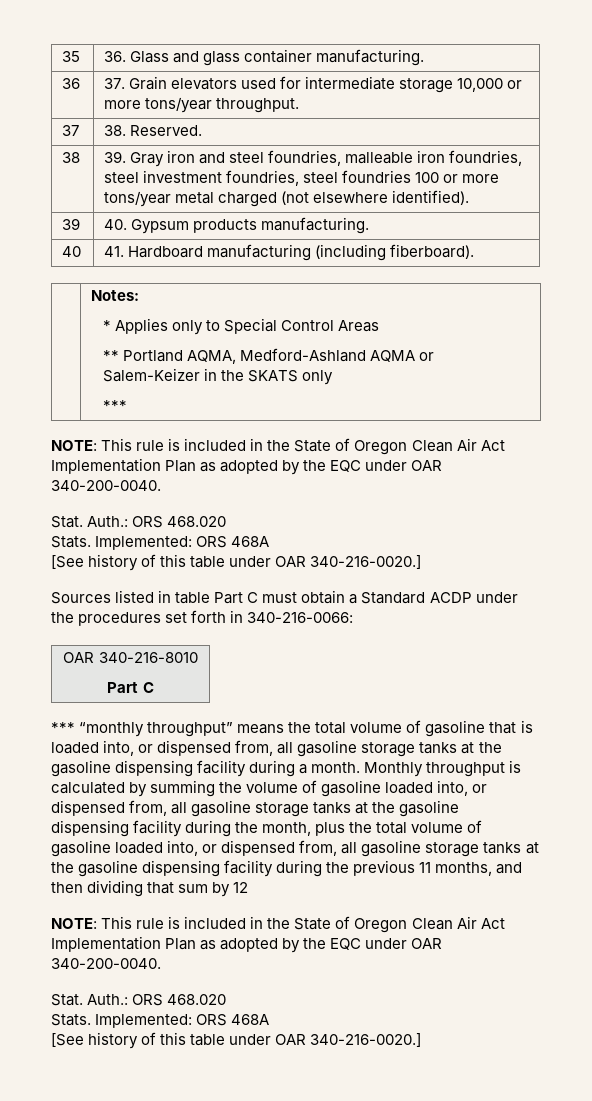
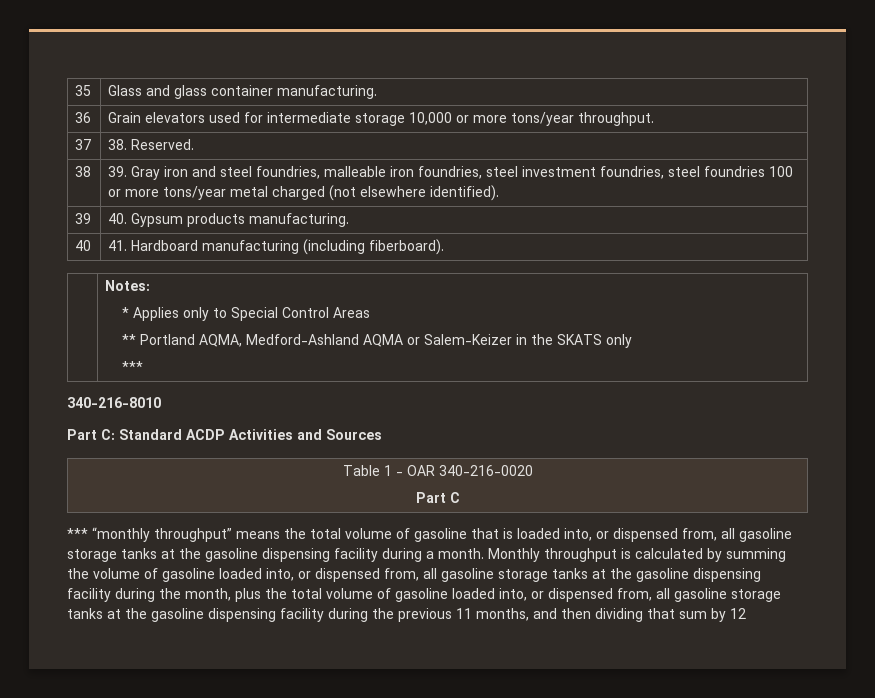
[104,51,127,62] 36. -> (92, 90) none
[104,78,126,89] 37. -> (92, 117) none
[51,438,505,455] [51,458,443,475] [51,480,161,491] [51,516,227,528] [51,536,270,550] [51,554,422,571] [51,590,518,604] [51,610,354,626] [63,652,198,663] NOTE: This rule is included in the State of Oregon Clean Air Act Implementation Plan as adopted by the EQC under OAR 340-200-0040. // Stat. Auth.: ORS 468.020 // Stats. Implemented: ORS 468A // [See history of this table under OAR 340-216-0020.] // Sources listed in table Part C must obtain a Standard ACDP under the procedures set forth in 340-216-0066: // OAR 340-216-8010 -> [67,397,161,408] [67,429,382,440] [342,465,533,476] 340-216-8010 // Part C: Standard ACDP Activities and Sources // Table 1 - OAR 340-216-0020
[51,916,505,933] [51,936,443,953] [51,958,161,969] [51,994,227,1006] [51,1014,270,1028] [51,1032,422,1049] // NOTE: This rule is included in the State of Oregon Clean Air Act Implementation Plan as adopted by the EQC under OAR 340-200-0040. // Stat. Auth.: ORS 468.020 // Stats. Implemented: ORS 468A // [See history of this table under OAR 340-216-0020.] -> (746, 613) none

